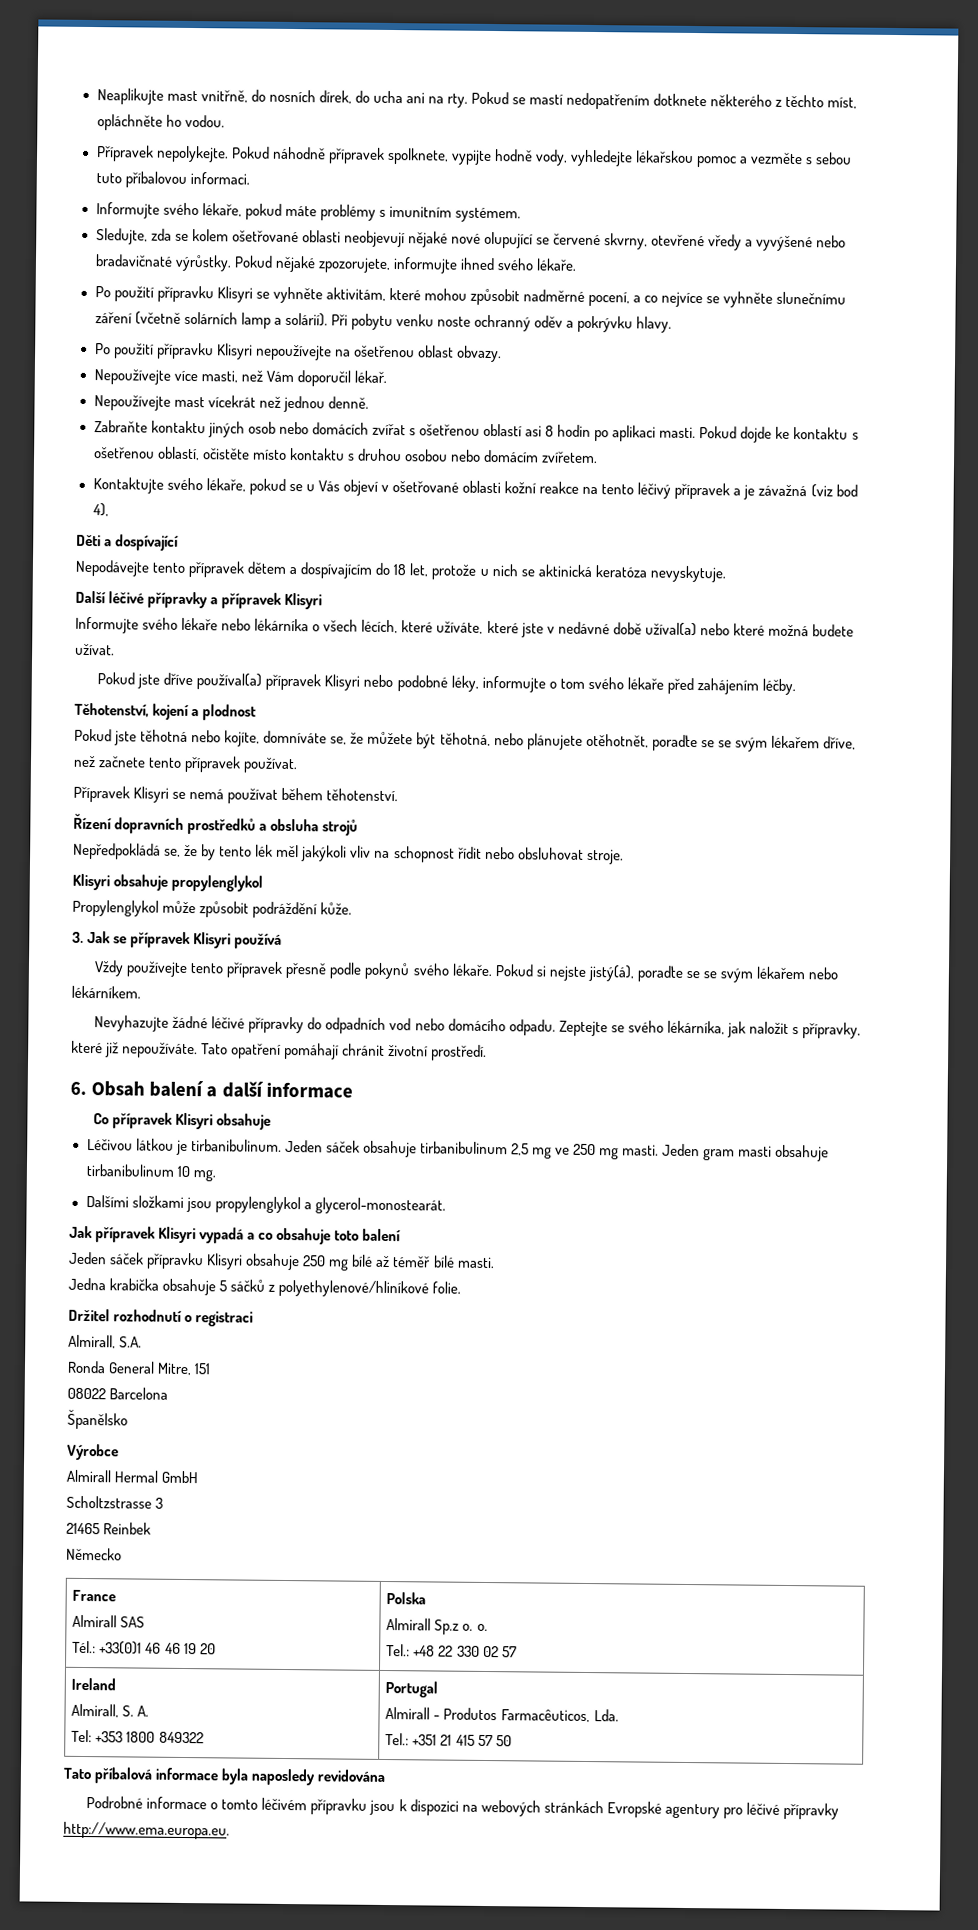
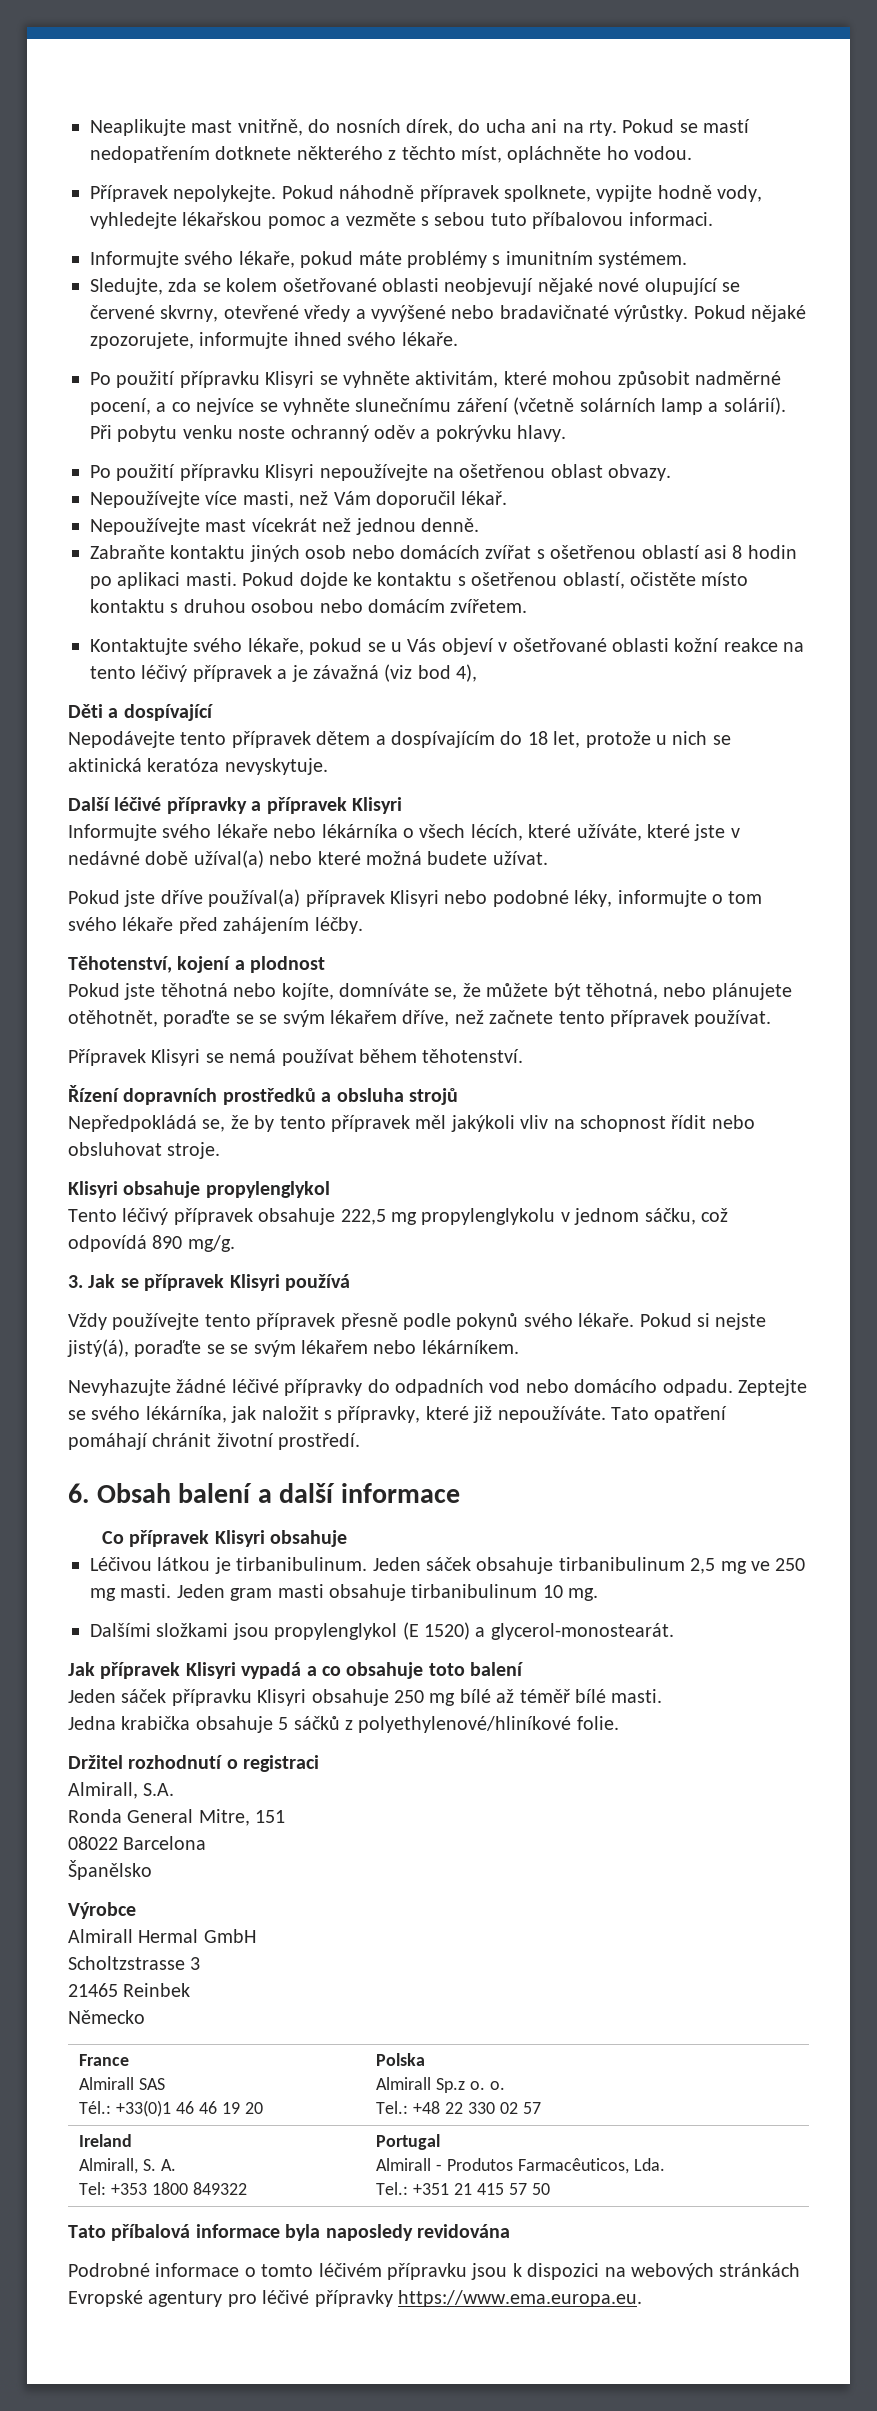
[255,844,274,857] lék -> [331,1115,410,1132] přípravek
[72,899,353,919] Propylenglykol může způsobit podráždění kůže. -> [68,1208,728,1225] [68,1235,235,1252] Tento léčivý přípravek obsahuje 222,5 mg propylenglykolu v jednom sáčku, což odpovídá 890 mg/g.
(301, 1205) none -> [402,1622,470,1640] (E 1520)
[63,1821,230,1840] http://www.ema.europa.eu. -> [398,2290,642,2307] https://www.ema.europa.eu.

